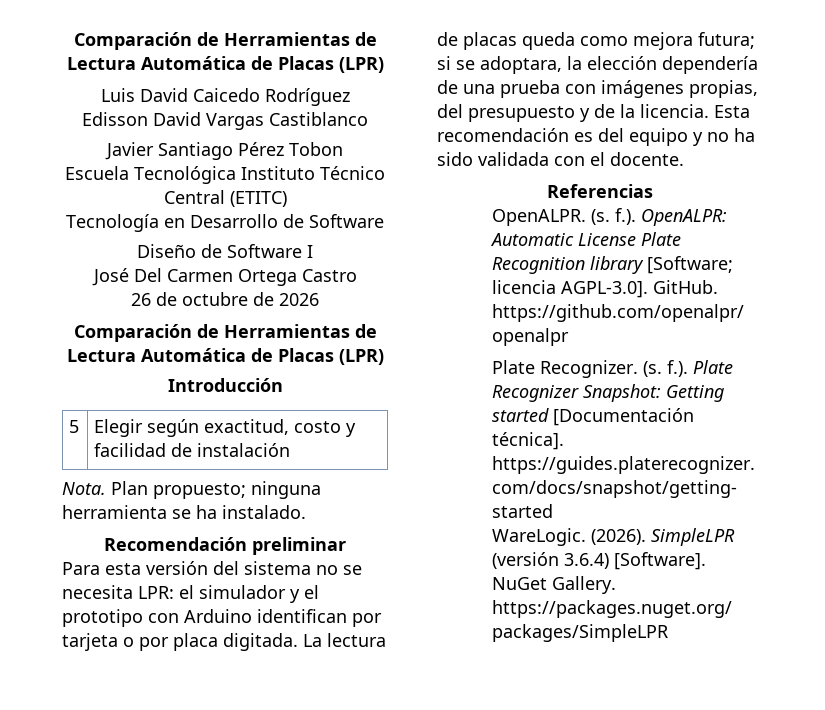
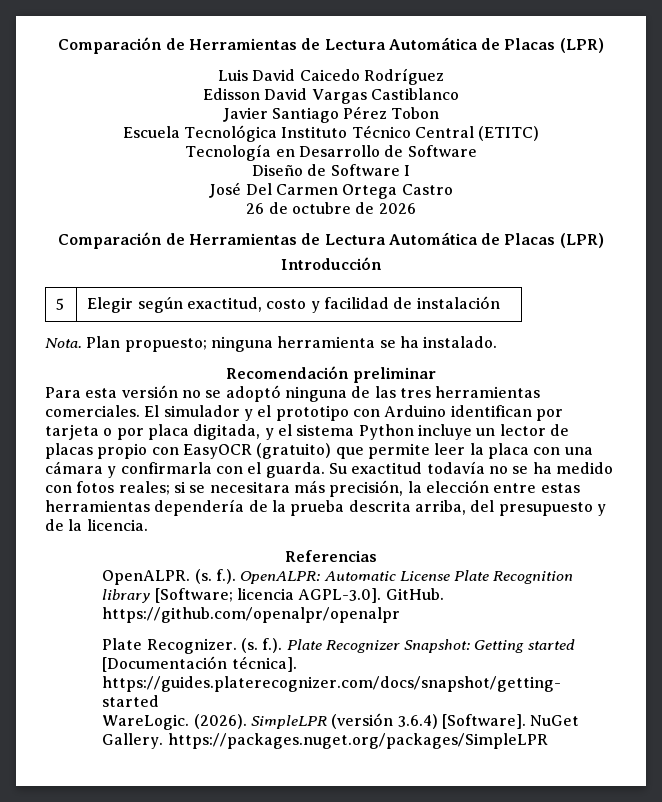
[213,561,362,575] [62,585,194,599] del sistema no se necesita LPR: el -> [181,385,541,402] [45,405,160,417] no se adoptó ninguna de las tres herramientas comerciales. El
[223,633,386,651] [437,32,755,50] [437,56,758,74] [437,80,758,98] digitada. La lectura de placas queda como mejora futura; si se adoptara, la elección dependería de una prueba con imágenes propias, -> [193,424,569,440] [45,443,593,459] [45,461,613,478] [45,480,580,497] [45,499,466,516] digitada, y el sistema Python incluye un lector de placas propio con EasyOCR (gratuito) que permite leer la placa con una cámara y confirmarla con el guarda. Su exactitud todavía no se ha medido con fotos reales; si se necesitara más precisión, la elección entre estas herramientas dependería de la prueba descrita arriba,
[714,105,750,118] [437,128,755,146] [437,152,684,166] Esta recomendación es del equipo y no ha sido validada con el docente. -> (148, 525) none

